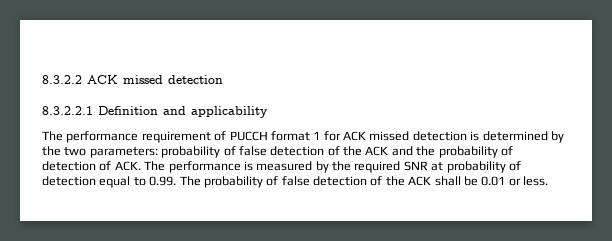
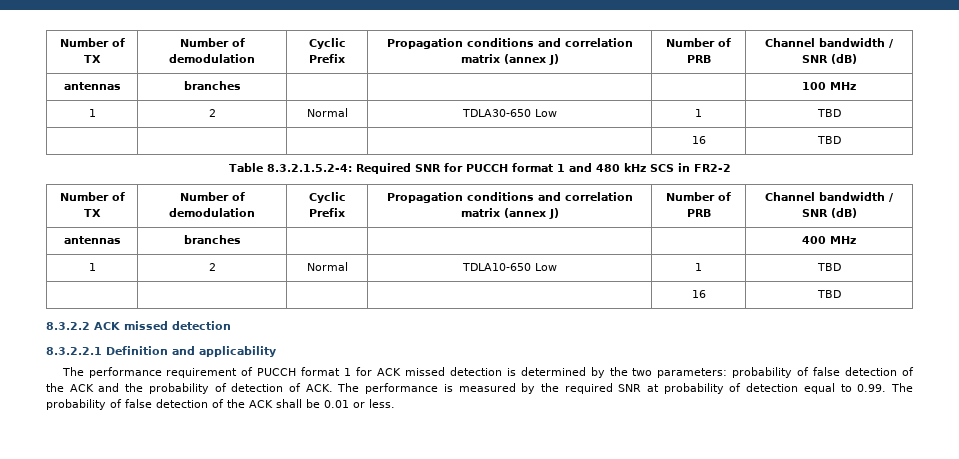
(42, 79) none -> [59,38,125,47] [84,55,101,63] [179,38,245,47] [169,54,255,63] [308,38,346,49] [309,54,345,63] [386,38,633,49] [460,54,559,65] [666,38,731,47] [686,55,711,63] [765,38,894,48] [801,54,857,64] [63,82,121,90] [183,81,241,90] [802,82,856,90] [88,109,96,117] [208,109,216,117] [306,108,348,117] [461,109,557,117] [695,109,702,117] [816,109,841,117] [691,136,706,144] [816,136,841,144] [228,163,731,174] [59,192,125,201] [84,209,101,217] [179,192,245,201] [169,208,255,217] [308,192,346,203] [309,208,345,217] [386,192,633,203] [460,208,559,219] [666,192,731,201] [686,209,711,217] [765,192,894,202] [801,208,857,218] [63,236,121,244] [183,235,241,244] [802,236,856,244] [88,263,96,271] [208,263,216,271] [306,262,348,271] [461,263,557,271] [695,263,702,271] [816,263,841,271] [691,290,706,298] [816,290,841,298] Number of TX | Number of demodulation | Cyclic Prefix | Propagation conditions and correlation matrix (annex J) | Number of PRB | Channel bandwidth / SNR (dB) // antennas | branches | | | | 100 MHz // 1 | 2 | Normal | TDLA30-650 Low | 1 | TBD // | | | | 16 | TBD // Table 8.3.2.1.5.2-4: Required SNR for PUCCH format 1 and 480 kHz SCS in FR2-2 // Number of TX | Number of demodulation | Cyclic Prefix | Propagation conditions and correlation matrix (annex J) | Number of PRB | Channel bandwidth / SNR (dB) // antennas | branches | | | | 400 MHz // 1 | 2 | Normal | TDLA10-650 Low | 1 | TBD // | | | | 16 | TBD //

